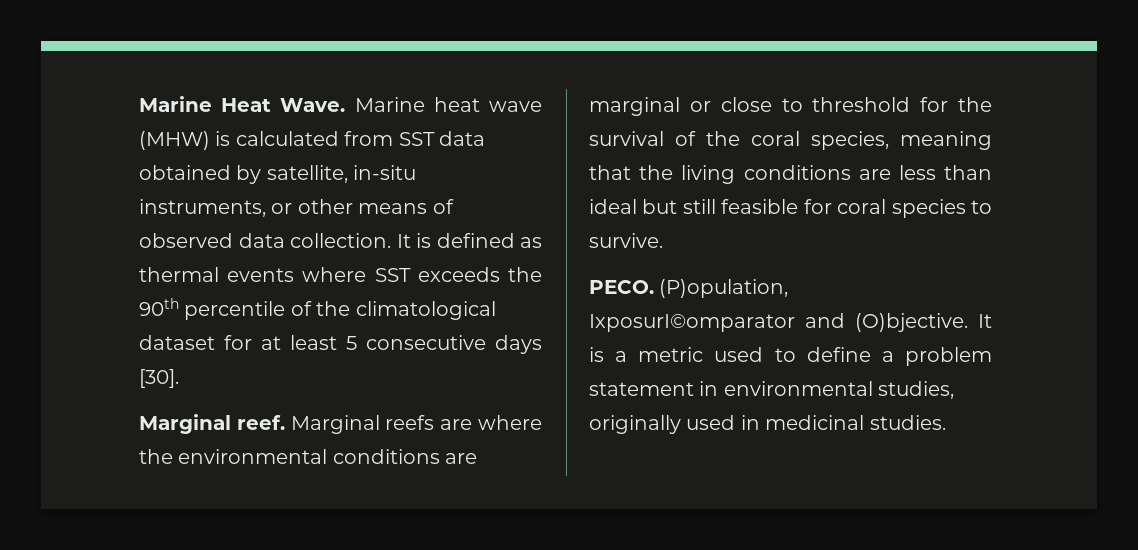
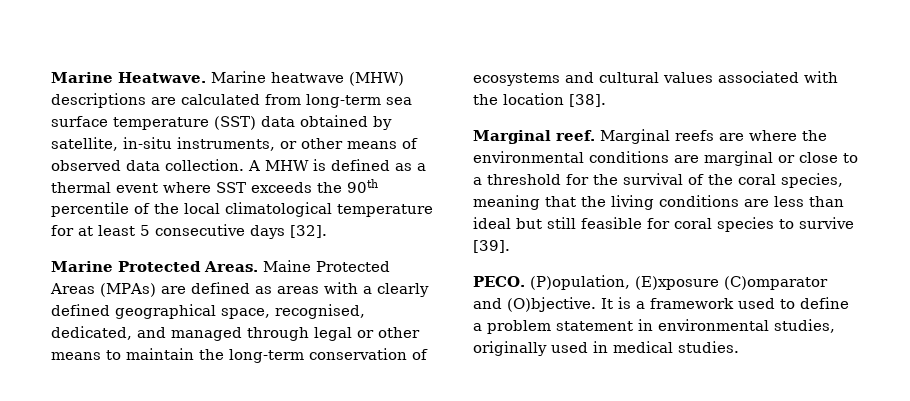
[139,96,542,112] [139,131,435,150] Marine Heat Wave. Marine heat wave (MHW) is calculated from SST -> [51,71,404,86] [51,93,412,108] [51,116,256,130] Marine Heatwave. Marine heatwave (MHW) descriptions are calculated from long-term sea surface temperature (SST)
[396,234,411,248] It -> [248,160,309,171] A MHW
[139,267,295,282] thermal events -> [417,163,426,171] [51,182,158,193] a thermal event
[355,301,496,320] [139,335,215,350] climatological dataset -> [184,202,433,217] local climatological temperature
[139,369,179,388] [30]. -> [290,225,327,238] [51,260,390,272] [50,282,429,297] [51,304,365,319] [51,326,420,341] [51,348,428,363] [473,71,838,86] [473,93,606,107] [32]. // Marine Protected Areas. Maine Protected Areas (MPAs) are defined as areas with a clearly defined geographical space, recognised, dedicated, and managed through legal or other means to maintain the long-term conservation of ecosystems and cultural values associated with the location [38].
(803, 105) none -> [473,177,482,185] a
[589,233,663,248] survive. -> [799,217,854,229] [473,240,510,253] survive [39].
[589,314,795,332] IxposurI©omparator -> [634,276,828,290] (E)xposure (C)omparator
[638,347,704,362] metric -> [650,298,734,309] framework
[765,415,865,430] medicinal -> [613,341,673,353] medical

